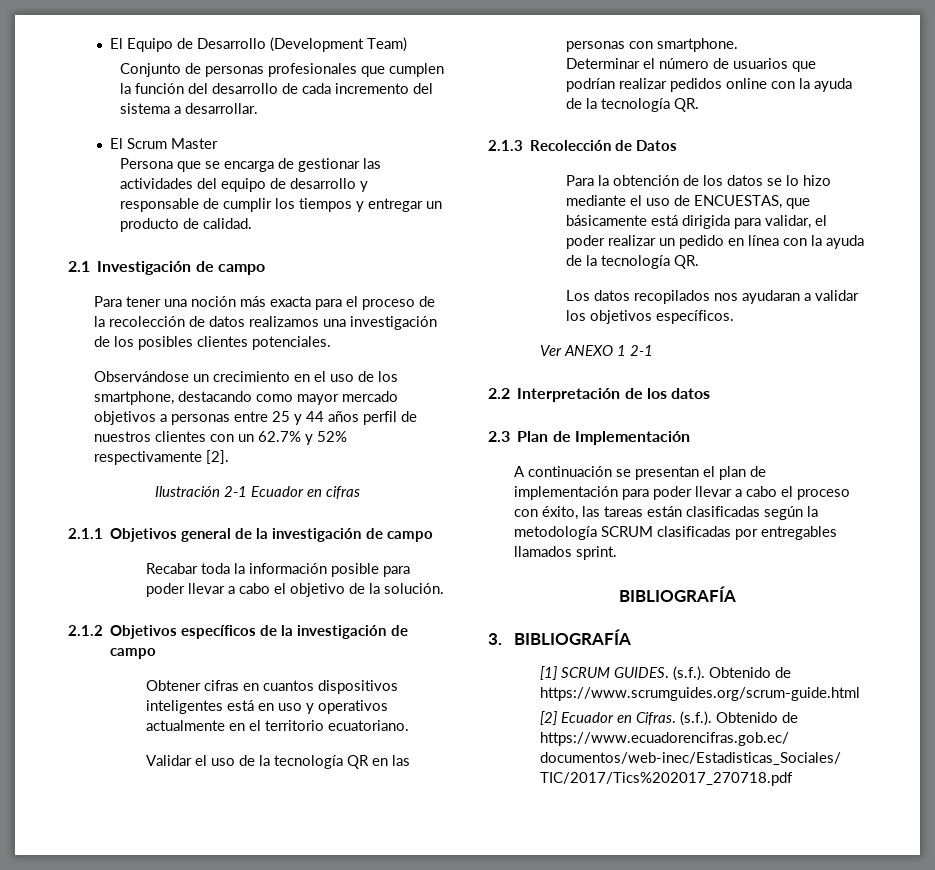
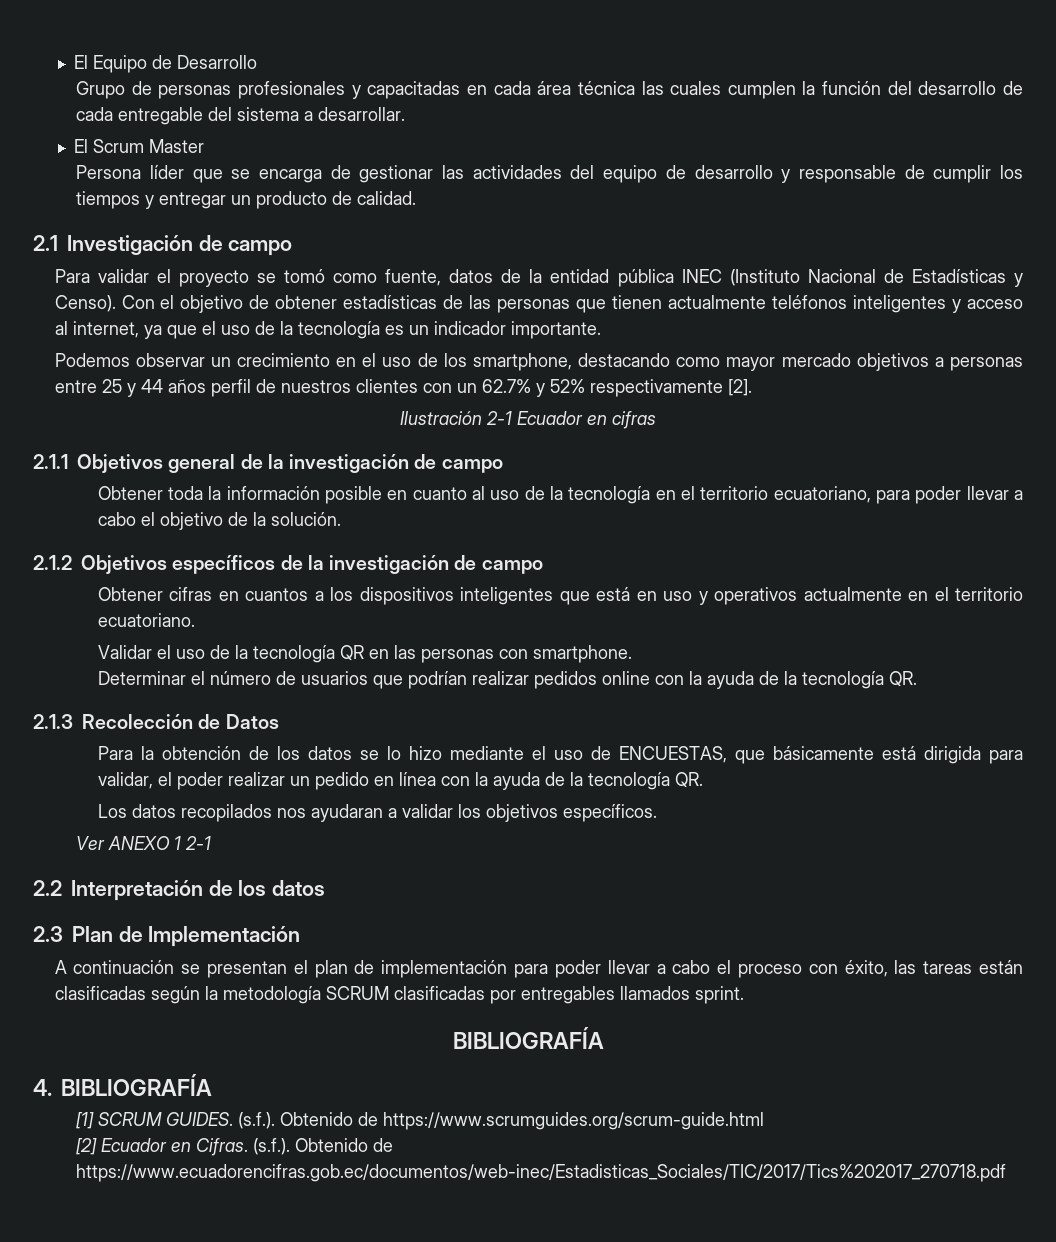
[270,37,408,52] [120,63,386,77] (Development Team) // Conjunto de personas profesionales que -> [76,81,722,99] // Grupo de personas profesionales y capacitadas en cada área técnica las cuales
[335,83,410,94] incremento -> [118,107,204,125] entregable
(174, 163) none -> [149,165,184,179] líder
[126,296,436,310] [94,316,438,330] [94,336,332,350] [94,371,190,382] tener una noción más exacta para el proceso de la recolección de datos realizamos una investigación de los posibles clientes potenciales. // Observándose -> [97,269,1023,287] [54,295,1023,313] [54,321,601,339] [54,353,205,367] validar el proyecto se tomó como fuente, datos de la entidad pública INEC (Instituto Nacional de Estadísticas y Censo). Con el objetivo de obtener estadísticas de las personas que tienen actualmente teléfonos inteligentes y acceso al internet, ya que el uso de la tecnología es un indicador importante. // Podemos observar
[146,563,199,574] Recabar -> [97,486,163,500] Obtener
(380, 570) none -> [387,486,871,504] en cuanto al uso de la tecnología en el territorio ecuatoriano,
(315, 685) none -> [314,587,354,601] a los
(224, 707) none -> [559,591,590,605] que
[488,633,502,645] 3. -> [33,1079,52,1096] 4.

